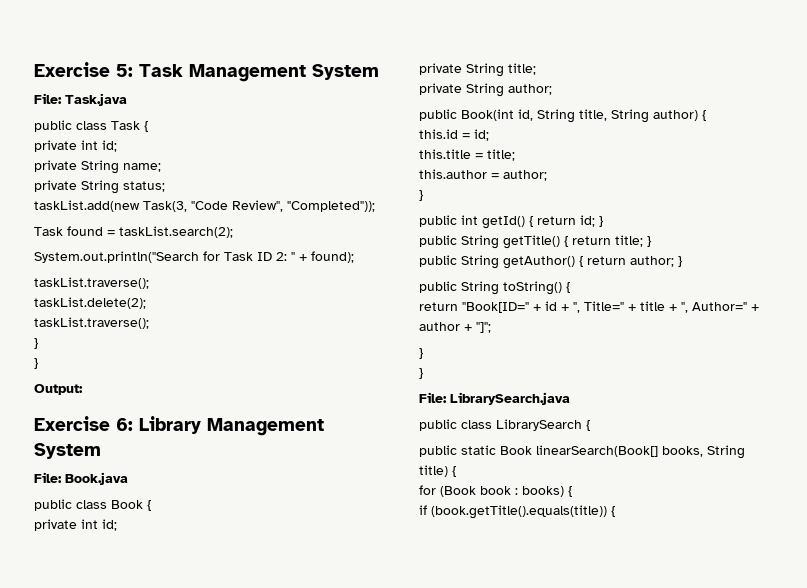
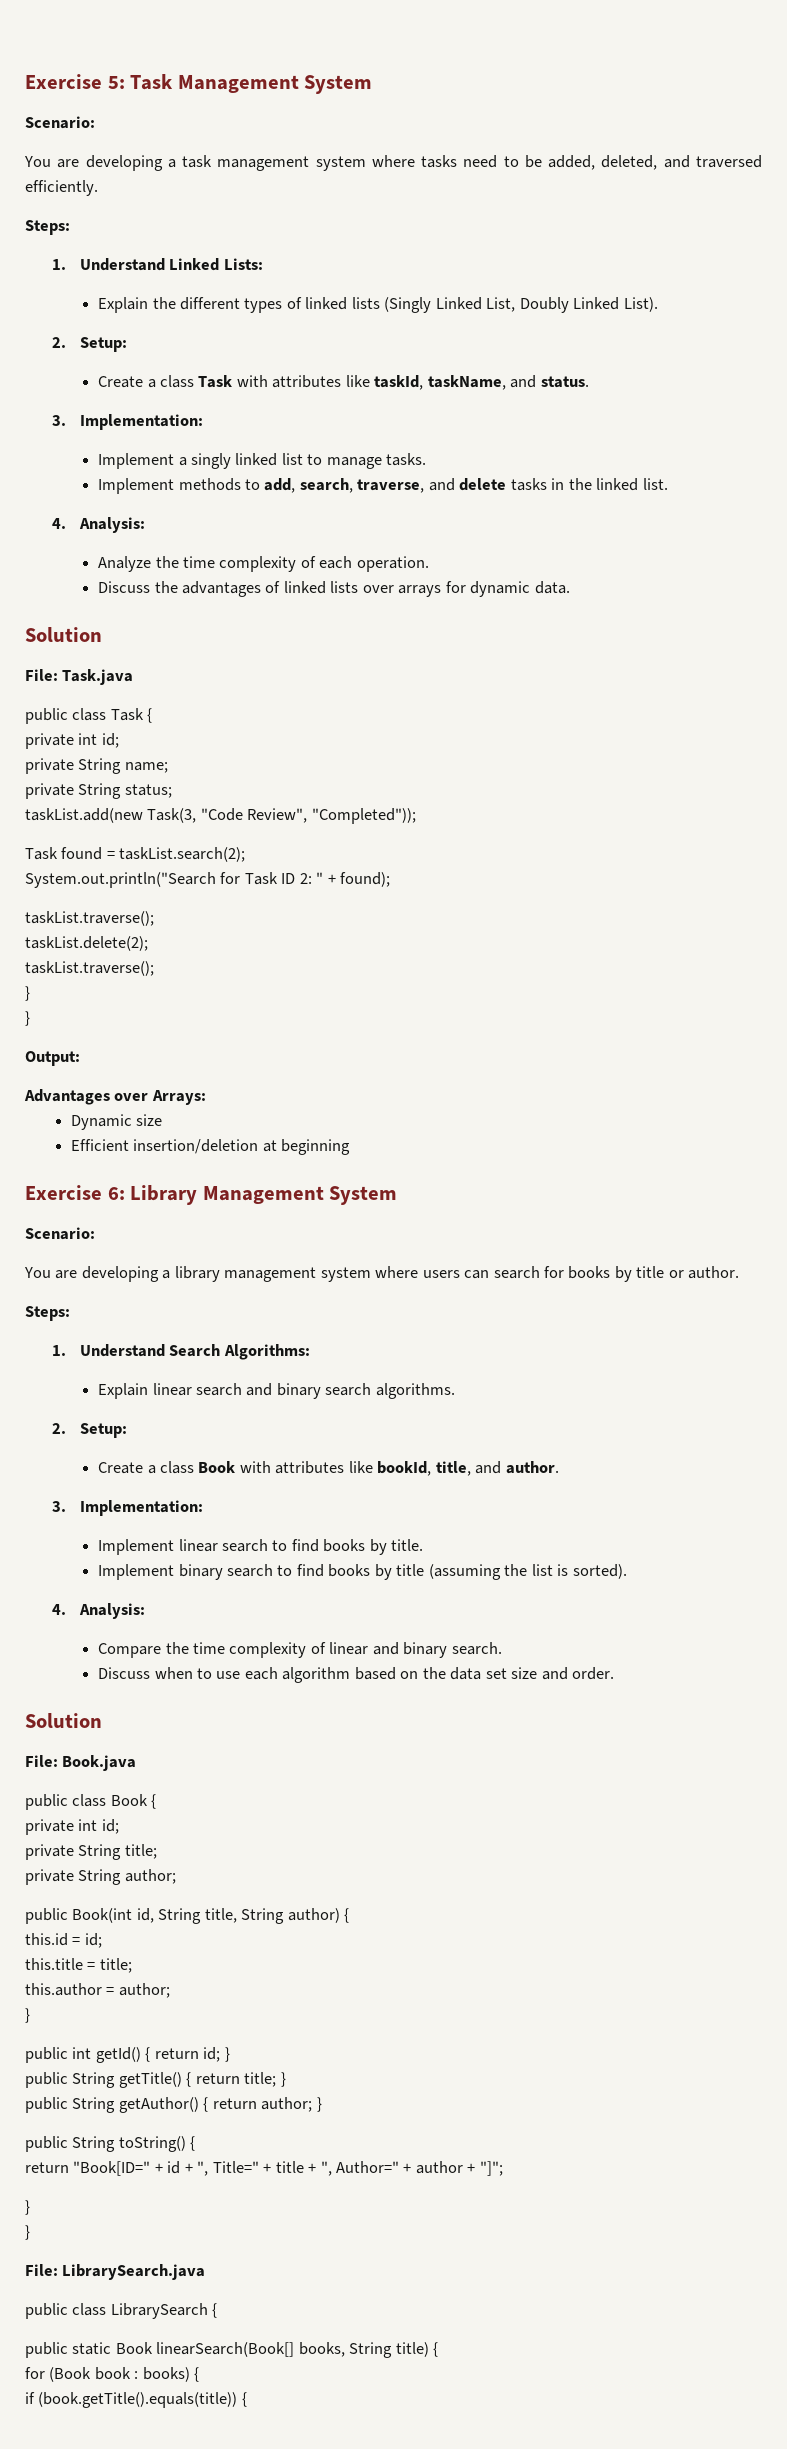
(379, 72) none -> [25,116,95,129] [24,155,762,171] [25,180,98,196] [25,220,70,235] [52,258,263,271] [98,297,658,313] [52,337,127,352] [98,375,589,390] [52,414,203,430] [98,453,427,469] [98,478,668,494] [52,517,145,533] [98,556,429,572] [98,581,570,597] [25,627,102,642] // Scenario: // You are developing a task management system where tasks need to be added, deleted, and traversed efficiently. // Steps: // 1. Understand Linked Lists: // Explain the different types of linked lists (Singly Linked List, Doubly Linked List). // 2. Setup: // Create a class Task with attributes like taskId, taskName, and status. // 3. Implementation: // Implement a singly linked list to manage tasks. // Implement methods to add, search, traverse, and delete tasks in the linked list. // 4. Analysis: // Analyze the time complexity of each operation. // Discuss the advantages of linked lists over arrays for dynamic data. // Solution
(83, 389) none -> [24,1089,206,1105] [70,1114,163,1130] [70,1139,350,1155] // Advantages over Arrays: // Dynamic size // Efficient insertion/deletion at beginning
(101, 451) none -> [25,1227,95,1240] [24,1266,740,1282] [25,1306,70,1321] [52,1344,310,1360] [98,1383,455,1399] [52,1423,127,1438] [98,1461,559,1476] [52,1500,203,1516] [98,1539,424,1555] [98,1564,627,1580] [52,1603,145,1619] [98,1642,502,1658] [98,1667,615,1683] [25,1713,102,1728] // Scenario: // You are developing a library management system where users can search for books by title or author. // Steps: // 1. Understand Search Algorithms: // Explain linear search and binary search algorithms. // 2. Setup: // Create a class Book with attributes like bookId, title, and author. // 3. Implementation: // Implement linear search to find books by title. // Implement binary search to find books by title (assuming the list is sorted). // 4. Analysis: // Compare the time complexity of linear and binary search. // Discuss when to use each algorithm based on the data set size and order. // Solution

